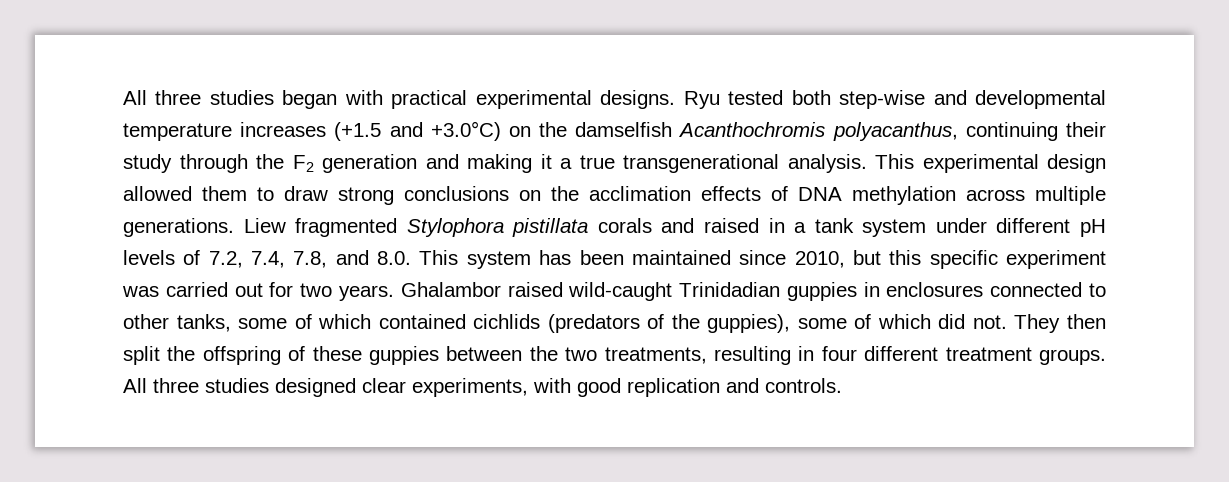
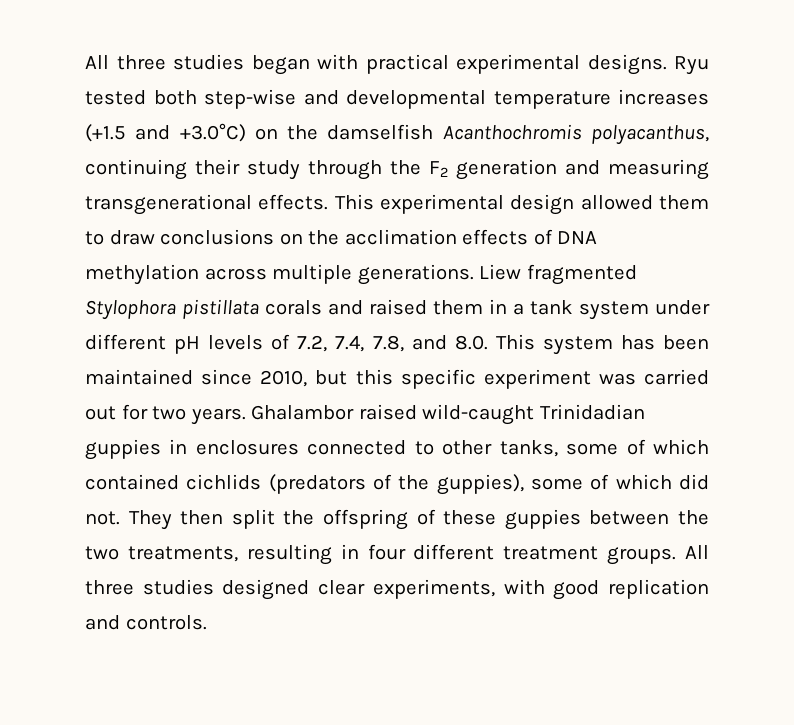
[467,154,867,173] making it a true transgenerational analysis. -> [608,159,709,180] [85,194,329,215] measuring transgenerational effects.
[338,187,394,205] strong -> (155, 237) none
(759, 225) none -> [433,300,483,315] them

